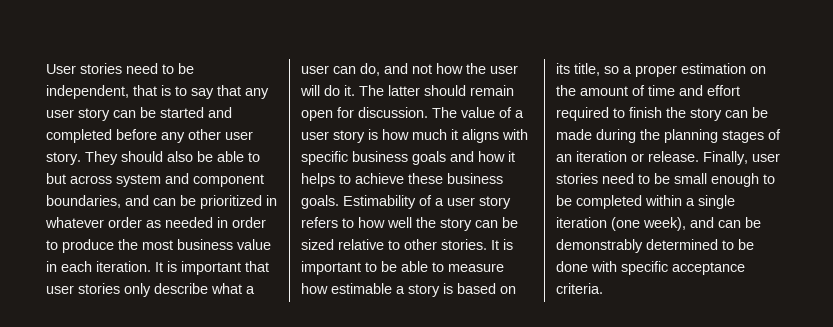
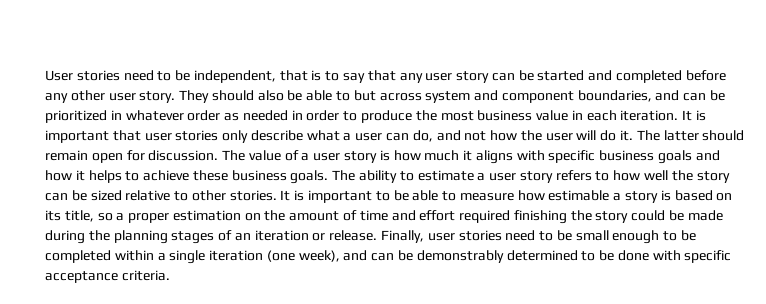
[343,195,432,209] Estimability of -> [332,170,474,183] The ability to estimate
[613,107,748,121] to finish the story can -> [513,210,666,224] finishing the story could

